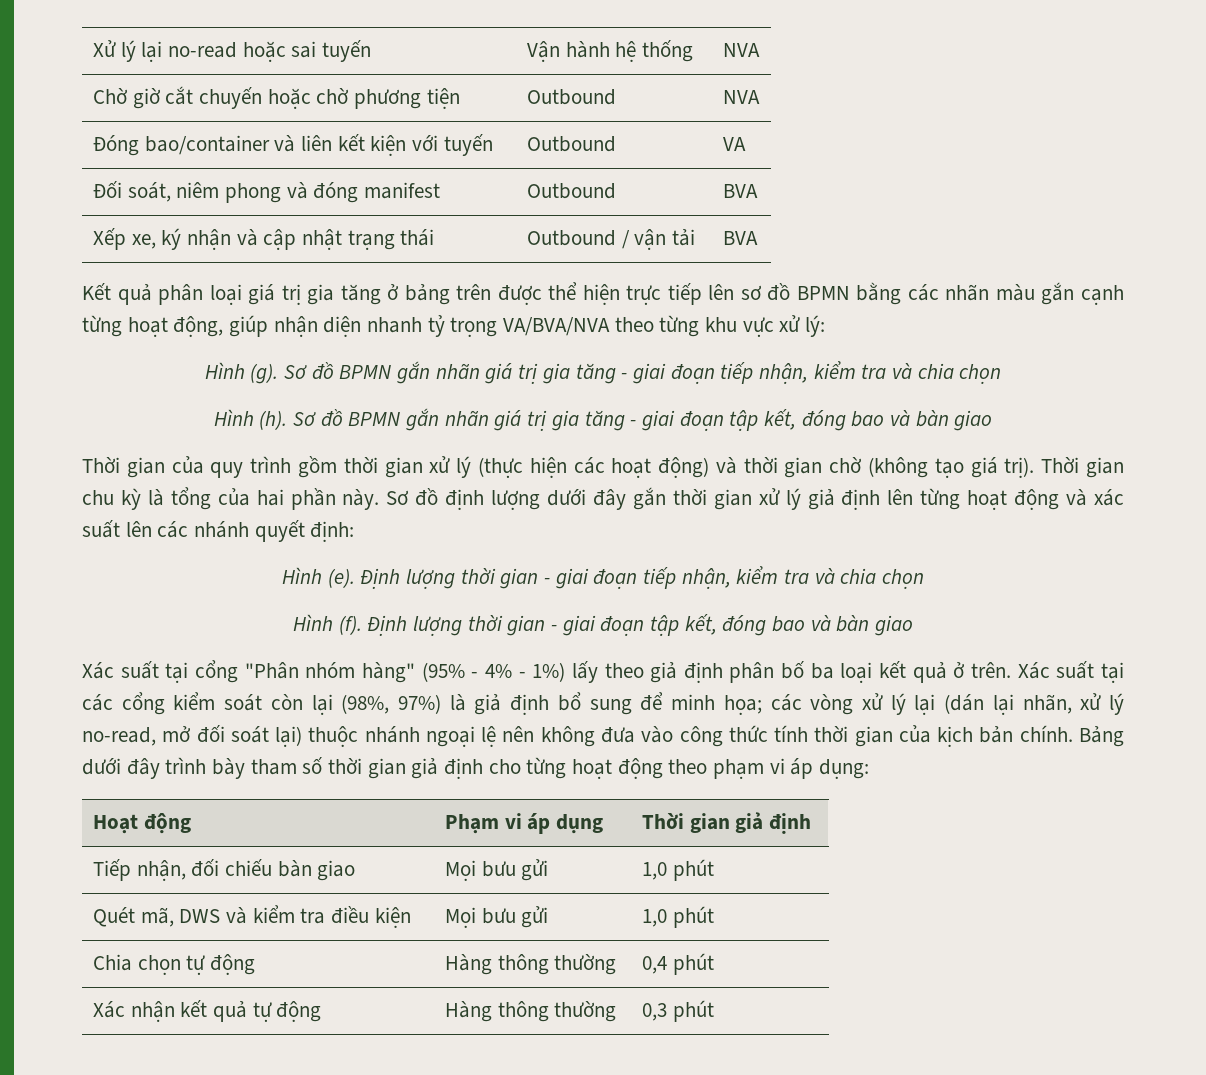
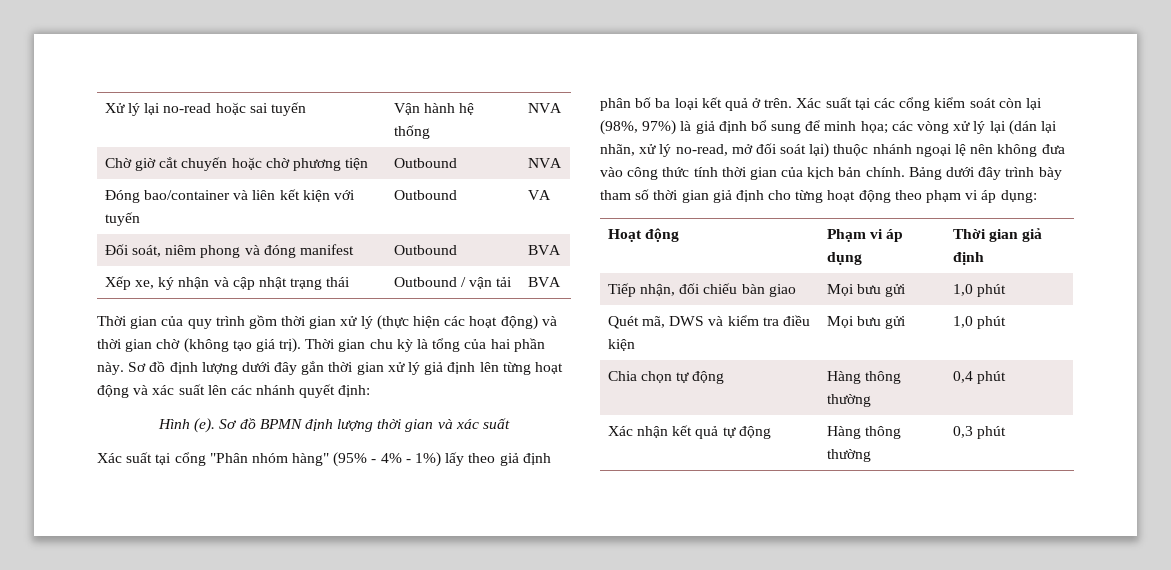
[82,282,1124,305] [82,315,826,337] [204,361,1002,384] [213,408,993,431] // Kết quả phân loại giá trị gia tăng ở bảng trên được thể hiện trực tiếp lên sơ đồ BPMN bằng các nhãn màu gắn cạnh từng hoạt động, giúp nhận diện nhanh tỷ trọng VA/BVA/NVA theo từng khu vực xử lý: // Hình (g). Sơ đồ BPMN gắn nhãn giá trị gia tăng - giai đoạn tiếp nhận, kiểm tra và chia chọn // Hình (h). Sơ đồ BPMN gắn nhãn giá trị gia tăng - giai đoạn tập kết, đóng bao và bàn giao -> (561, 282) none
[360,566,925,589] [292,614,914,636] Định lượng thời gian - giai đoạn tiếp nhận, kiểm tra và chia chọn // Hình (f). Định lượng thời gian - giai đoạn tập kết, đóng bao và bàn giao -> [219,418,511,432] Sơ đồ BPMN định lượng thời gian và xác suất

